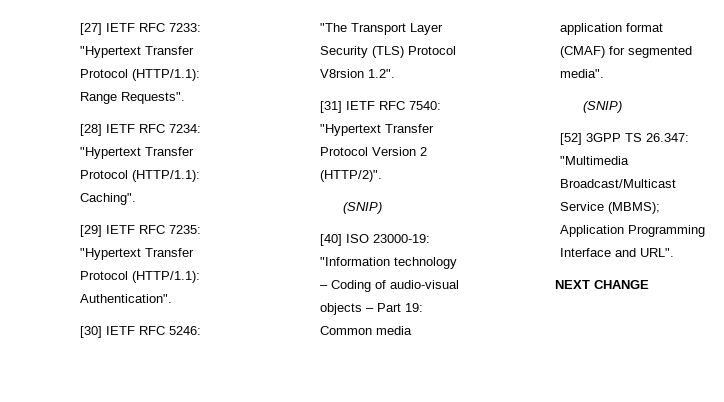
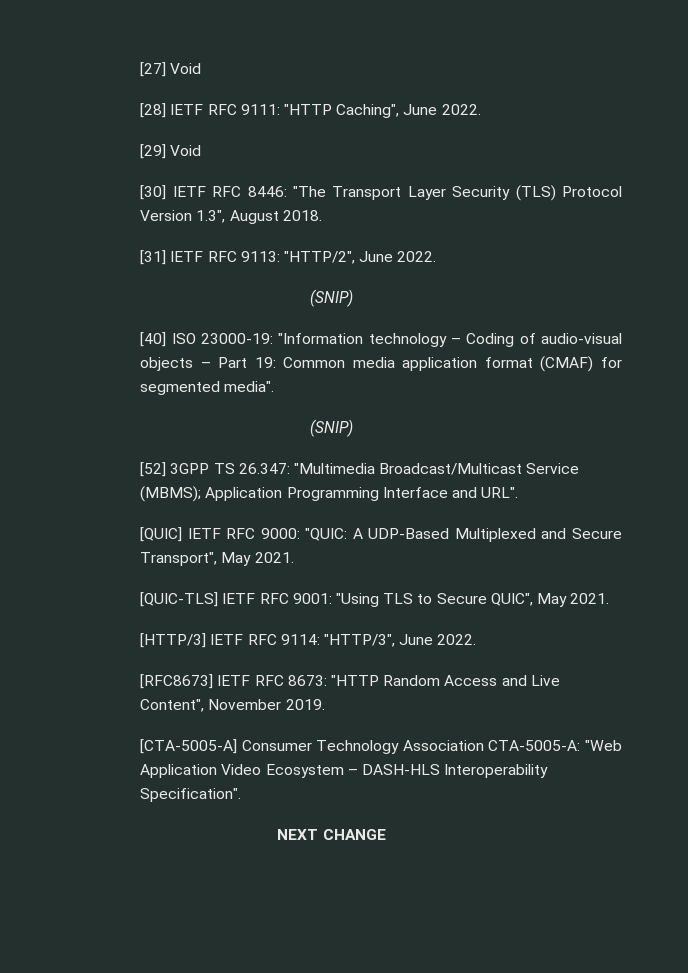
[106,23,202,32] [80,46,195,58] [80,69,201,81] [80,92,186,104] [80,124,202,136] [80,147,195,159] [80,170,201,182] [80,193,137,205] [80,225,202,237] [80,248,195,260] [80,271,201,283] [80,294,173,303] IETF RFC 7233: "Hypertext Transfer Protocol (HTTP/1.1): Range Requests". // [28] IETF RFC 7234: "Hypertext Transfer Protocol (HTTP/1.1): Caching". // [29] IETF RFC 7235: "Hypertext Transfer Protocol (HTTP/1.1): Authentication". -> [170,63,202,74] [140,103,481,118] [140,144,202,159] Void // [28] IETF RFC 9111: "HTTP Caching", June 2022. // [29] Void
[169,326,202,335] 5246: -> [247,186,287,197] 8446:
[320,69,396,78] V8rsion 1.2". -> [140,210,322,224] Version 1.3", August 2018.
[409,101,442,110] [320,124,435,136] [320,147,428,156] [320,170,383,182] 7540: "Hypertext Transfer Protocol Version 2 (HTTP/2)". -> [240,251,437,264] 9113: "HTTP/2", June 2022.
(675, 252) none -> [140,527,622,542] [140,552,294,566] [140,592,610,607] [140,633,477,648] [140,674,560,689] [140,699,325,712] [140,739,622,754] [140,764,549,778] [140,788,242,802] // [QUIC] IETF RFC 9000: "QUIC: A UDP-Based Multiplexed and Secure Transport", May 2021. // [QUIC-TLS] IETF RFC 9001: "Using TLS to Secure QUIC", May 2021. // [HTTP/3] IETF RFC 9114: "HTTP/3", June 2022. // [RFC8673] IETF RFC 8673: "HTTP Random Access and Live Content", November 2019. // [CTA-5005-A] Consumer Technology Association CTA-5005-A: "Web Application Video Ecosystem – DASH-HLS Interoperability Specification".

